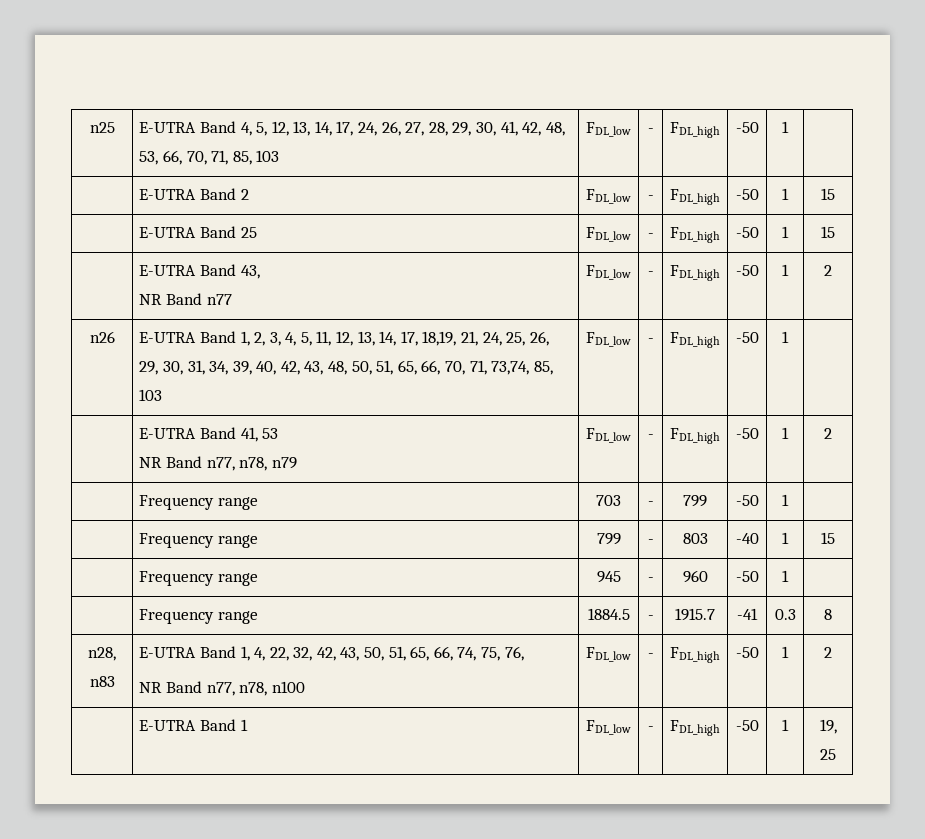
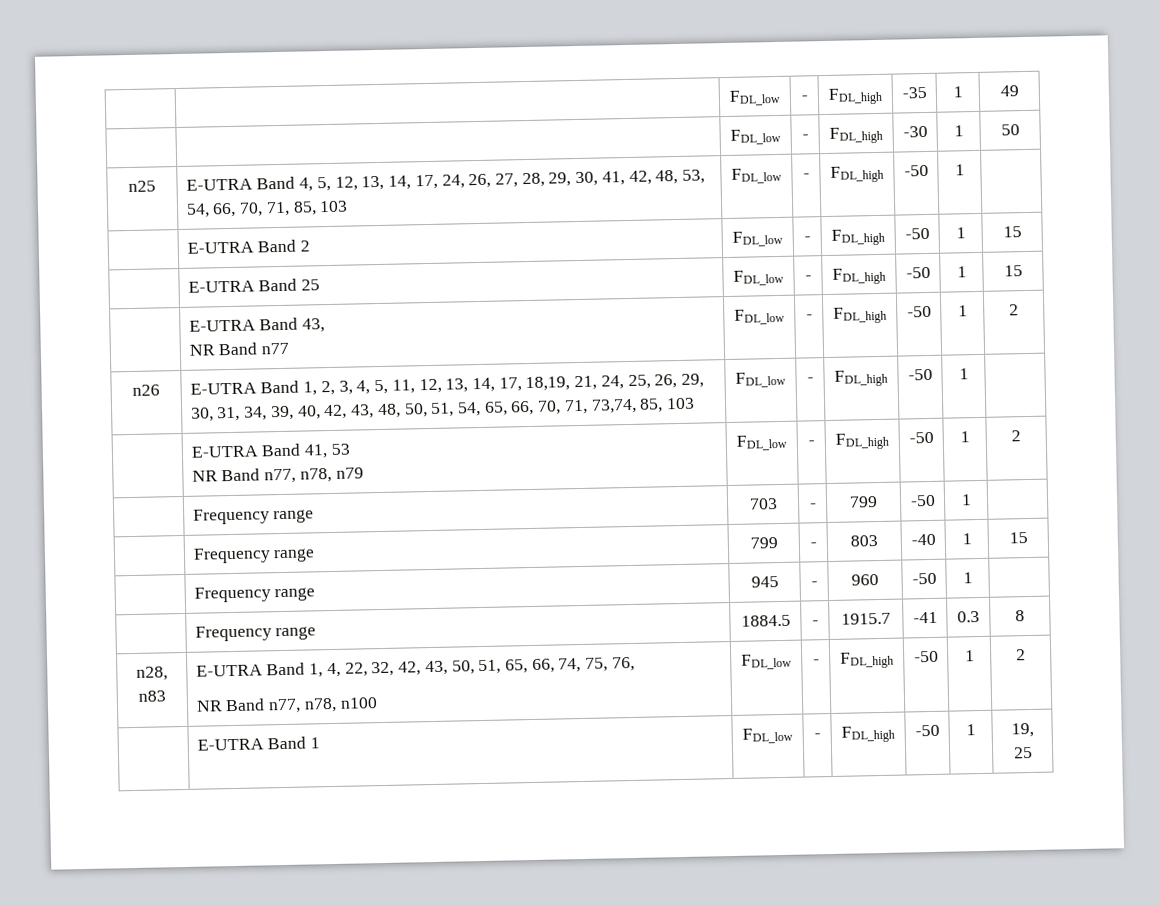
(89, 127) none -> [729,89,781,106] [800,95,808,101] [828,87,883,105] [901,86,927,99] [952,86,963,98] [999,85,1019,97] [730,128,781,145] [801,134,809,140] [829,126,883,144] [902,125,928,138] [953,125,964,137] [1000,124,1020,136] | | FDL_low | - | FDL_high | -35 | 1 | 49 // | | FDL_low | - | FDL_high | -30 | 1 | 50 //
(159, 158) none -> [185,203,210,218] 54,
(394, 367) none -> [457,401,482,417] 54,

